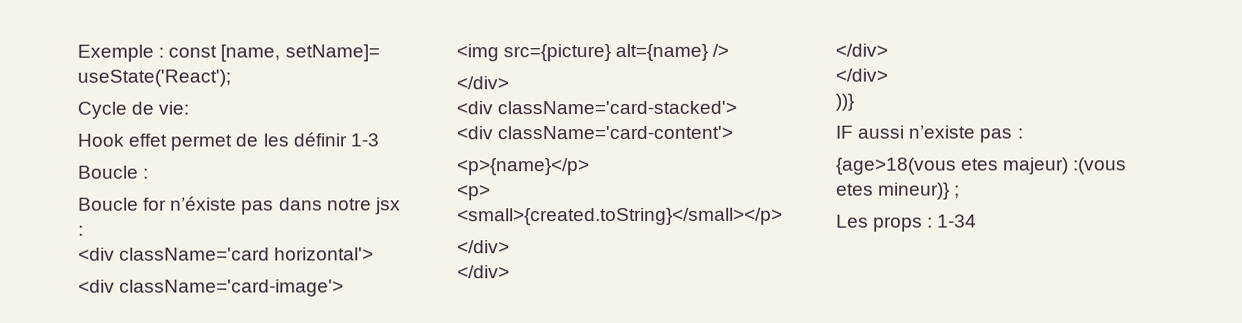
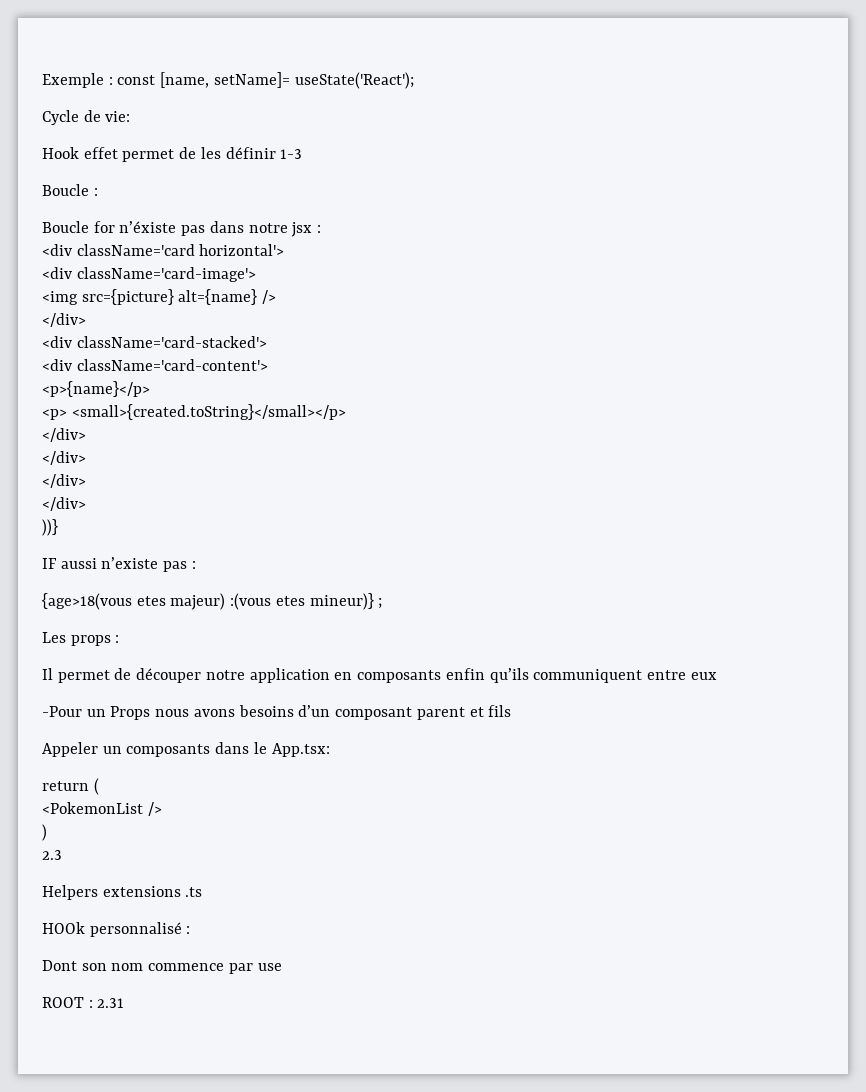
[937,214,978,228] 1-34 -> [42,668,717,683] [42,705,512,720] [42,742,330,757] [42,778,99,795] [42,802,162,816] [42,824,47,841] [42,850,62,860] [42,885,203,900] [42,922,191,937] [42,960,282,974] [42,997,125,1008] // Il permet de découper notre application en composants enfin qu’ils communiquent entre eux // -Pour un Props nous avons besoins d’un composant parent et fils // Appeler un composants dans le App.tsx: // return ( // <PokemonList /> // ) // 2.3 // Helpers extensions .ts // HOOk personnalisé : // Dont son nom commence par use // ROOT : 2.31

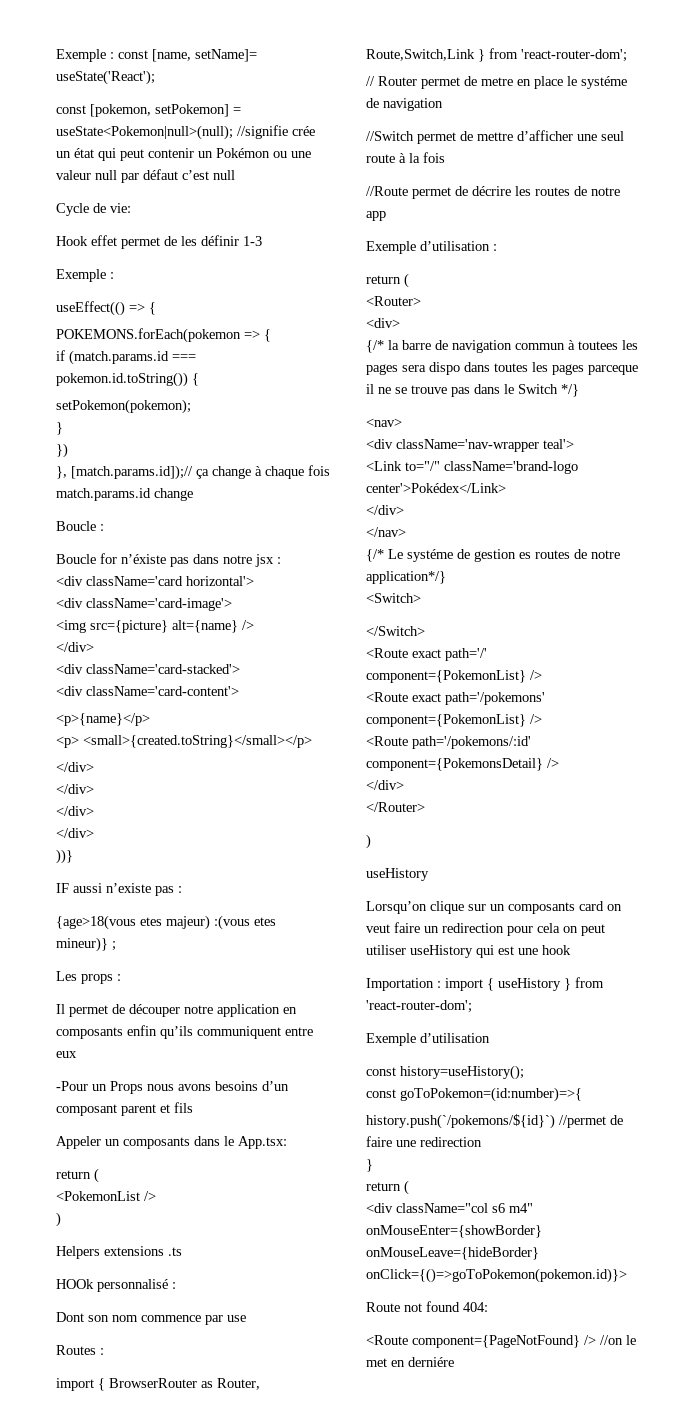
(414, 80) none -> [56,104,241,117] [56,125,315,140] [56,148,311,161] [56,169,235,183] // const [pokemon, setPokemon] = useState<Pokemon|null>(null); //signifie crée un état qui peut contenir un Pokémon ou une valeur null par défaut c’est null
(303, 154) none -> [56,269,114,282] [56,301,156,316] [56,328,271,343] [56,350,196,365] [56,372,199,387] [56,399,191,414] [56,422,63,435] [56,443,68,458] [56,465,330,480] [56,488,193,501] // Exemple : // useEffect(() => { // POKEMONS.forEach(pokemon => { // if (match.params.id === pokemon.id.toString()) { // setPokemon(pokemon); // } // }) // }, [match.params.id]);// ça change à chaque fois match.params.id change
[42,850,62,860] // 2.3 -> (61, 1219) none
[42,997,125,1008] ROOT : 2.31 -> [56,1345,104,1355] [56,1378,260,1391] [366,48,627,62] [366,76,627,89] [366,98,443,111] [366,130,624,144] [366,152,445,163] [366,186,620,199] [366,211,386,221] [366,241,497,254] [366,273,409,288] [366,296,421,306] [366,318,400,328] [366,340,638,353] [366,362,638,375] [366,384,579,397] [366,418,402,427] [366,439,574,452] [366,461,578,474] [366,483,506,493] [366,505,404,515] [366,527,406,537] [366,549,620,562] [366,571,446,584] [366,593,421,603] [366,626,425,636] [366,648,487,661] [366,670,542,683] [366,692,545,705] [366,714,542,727] [366,736,531,749] [366,758,559,771] [366,780,404,790] [366,802,425,812] [366,834,371,849] [366,868,429,881] [366,901,622,914] [366,922,605,936] [366,945,571,958] [366,977,604,991] [366,1000,472,1013] [366,1033,490,1046] [366,1065,524,1080] [366,1087,582,1102] [366,1114,623,1129] [366,1136,482,1147] [366,1159,373,1172] [366,1180,409,1195] [366,1203,533,1213] [366,1225,542,1238] [366,1247,539,1260] [366,1268,627,1283] [366,1301,488,1312] [366,1335,636,1348] [366,1357,454,1367] Routes : // import { BrowserRouter as Router, Route,Switch,Link } from 'react-router-dom'; // // Router permet de metre en place le systéme de navigation // //Switch permet de mettre d’afficher une seul route à la fois // //Route permet de décrire les routes de notre app // Exemple d’utilisation : // return ( // <Router> // <div> // {/* la barre de navigation commun à toutees les pages sera dispo dans toutes les pages parceque il ne se trouve pas dans le Switch */} // <nav> // <div className='nav-wrapper teal'> // <Link to="/" className='brand-logo center'>Pokédex</Link> // </div> // </nav> // {/* Le systéme de gestion es routes de notre application*/} // <Switch> // </Switch> // <Route exact path='/' component={PokemonList} /> // <Route exact path='/pokemons' component={PokemonList} /> // <Route path='/pokemons/:id' component={PokemonsDetail} /> // </div> // </Router> // ) // useHistory // Lorsqu’on clique sur un composants card on veut faire un redirection pour cela on peut utiliser useHistory qui est une hook // Importation : import { useHistory } from 'react-router-dom'; // Exemple d’utilisation // const history=useHistory(); // const goToPokemon=(id:number)=>{ // history.push(`/pokemons/${id}`) //permet de faire une redirection // } // return ( // <div className="col s6 m4" onMouseEnter={showBorder} onMouseLeave={hideBorder} onClick={()=>goToPokemon(pokemon.id)}> // Route not found 404: // <Route component={PageNotFound} /> //on le met en derniére

